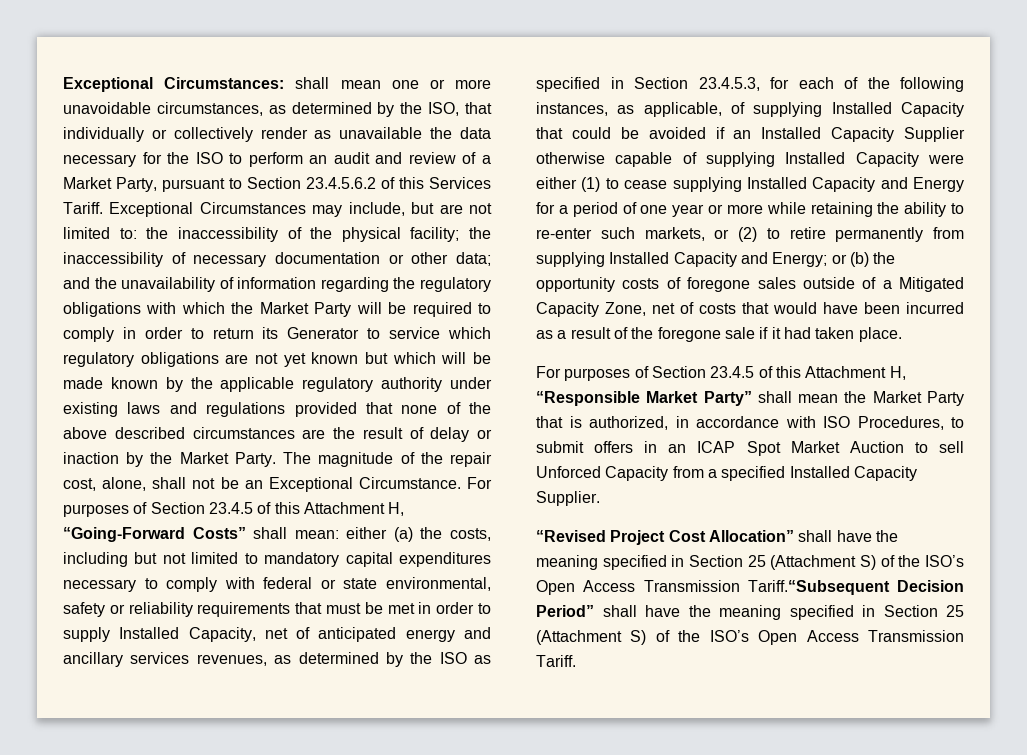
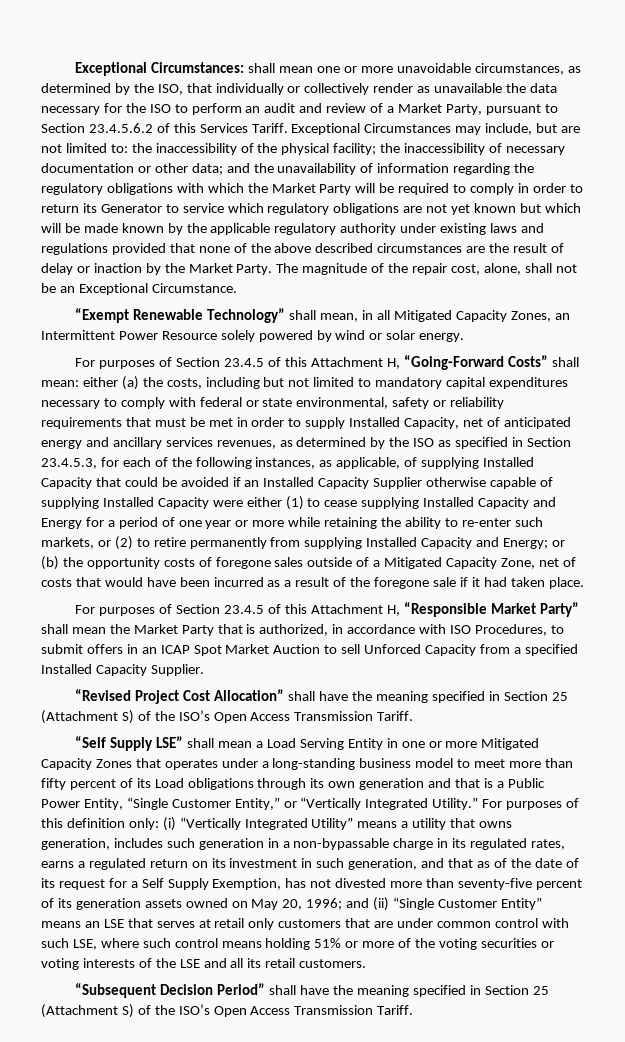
(461, 483) none -> [75,308,570,323] [41,330,465,342] // “Exempt Renewable Technology” shall mean, in all Mitigated Capacity Zones, an Intermittent Power Resource solely powered by wind or solar energy. //
[747,580,890,595] Tariff.“Subsequent -> [377,711,414,721] [75,736,540,751] [41,758,573,770] [41,778,545,790] [41,797,580,810] [41,817,513,831] [41,838,566,850] [41,858,579,870] [41,878,582,890] [41,897,542,911] [41,918,569,930] [41,938,554,950] [41,958,367,970] [75,983,157,998] Tariff. // “Self Supply LSE” shall mean a Load Serving Entity in one or more Mitigated Capacity Zones that operates under a long-standing business model to meet more than fifty percent of its Load obligations through its own generation and that is a Public Power Entity, “Single Customer Entity,” or “Vertically Integrated Utility.” For purposes of this definition only: (i) “Vertically Integrated Utility” means a utility that owns generation, includes such generation in a non-bypassable charge in its regulated rates, earns a regulated return on its investment in such generation, and that as of the date of its request for a Self Supply Exemption, has not divested more than seventy-five percent of its generation assets owned on May 20, 1996; and (ii) “Single Customer Entity” means an LSE that serves at retail only customers that are under common control with such LSE, where such control means holding 51% or more of the voting securities or voting interests of the LSE and all its retail customers. // “Subsequent

